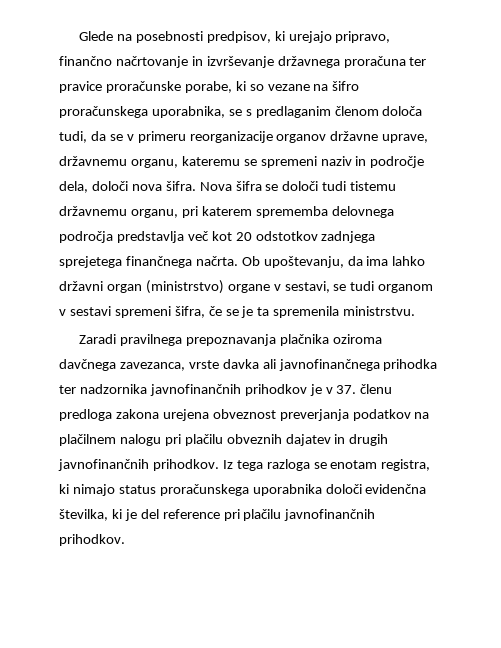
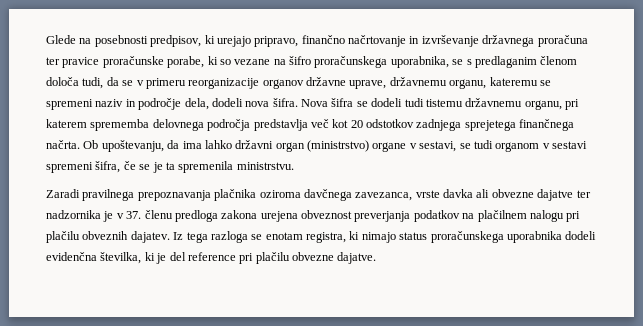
[91,181,128,191] določi -> [211,98,243,107] dodeli
[282,181,319,191] določi -> [371,98,403,107] dodeli
[278,359,438,371] [59,384,307,396] javnofinančnega prihodka ter nadzornika javnofinančnih prihodkov -> [491,189,591,201] [46,210,101,219] obvezne dajatve ter nadzornika
[285,434,389,446] [58,459,219,471] dajatev in drugih javnofinančnih prihodkov. -> [130,231,170,243] dajatev.
[325,484,362,494] določi -> [565,231,597,240] dodeli
[284,509,376,521] [59,534,125,546] javnofinančnih prihodkov. -> [292,252,377,264] obvezne dajatve.

